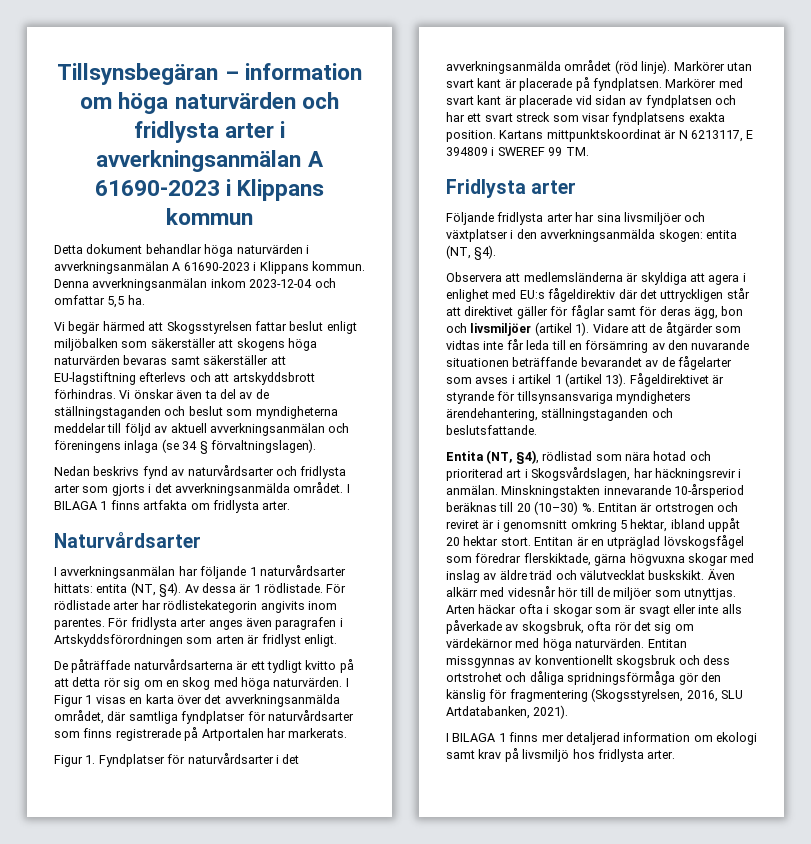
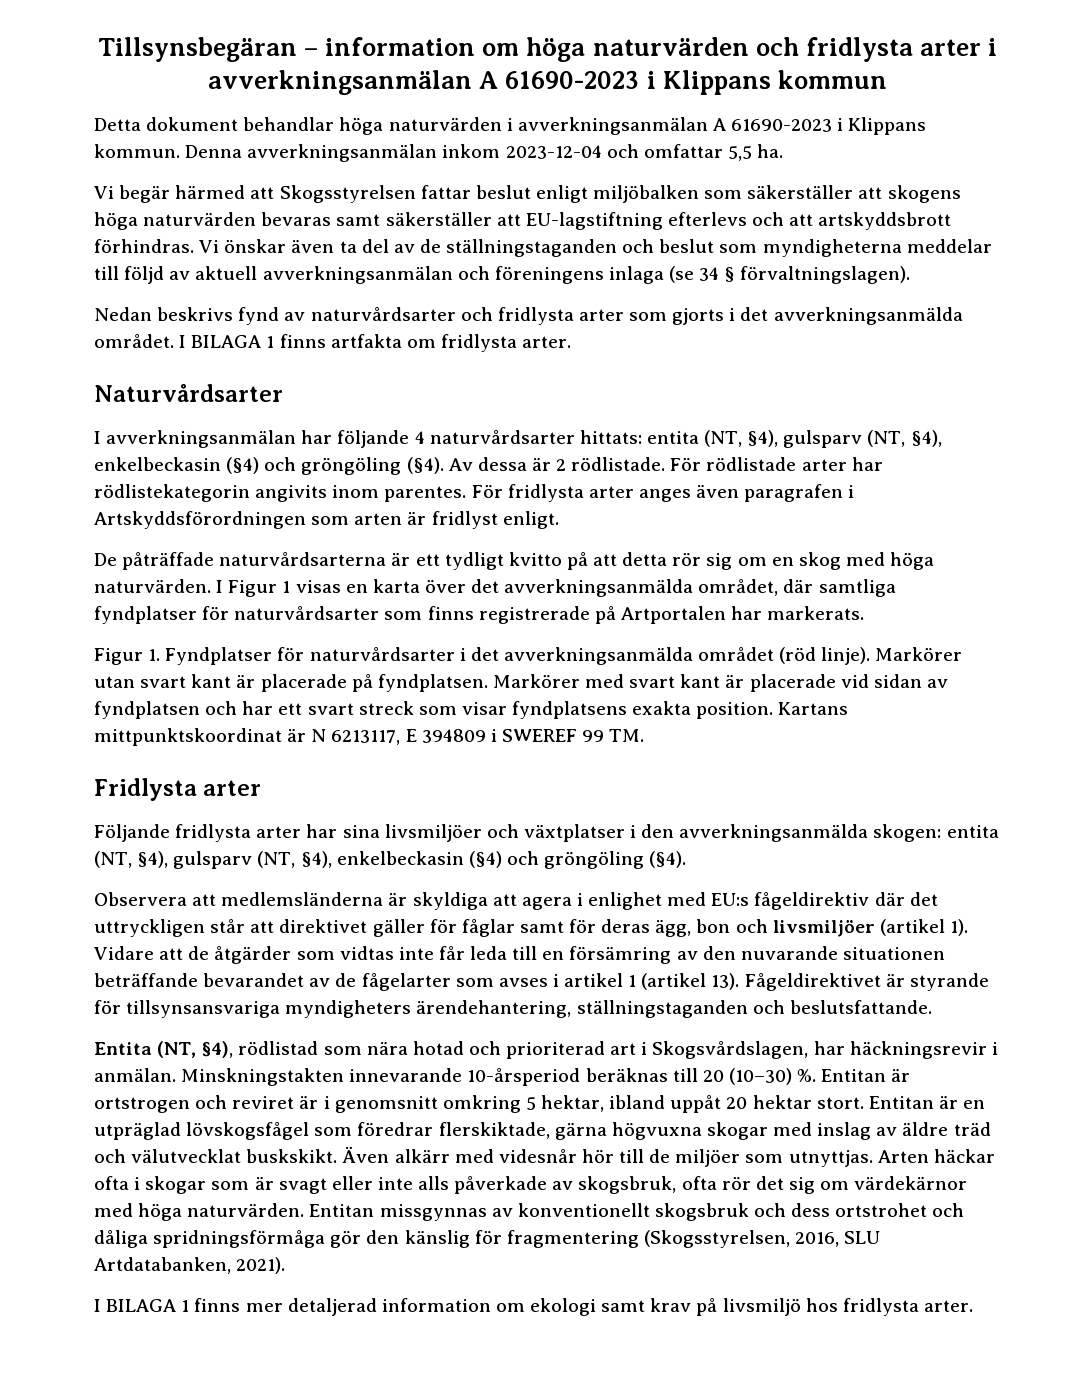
[249,567,257,576] 1 -> [414,431,425,444] 4
[159,582,182,597] §4). -> [747,430,942,448] [94,457,444,475] §4), gulsparv (NT, §4), enkelbeckasin (§4) och gröngöling (§4).
[253,584,261,593] 1 -> [556,459,567,471] 2
[474,245,497,260] §4). -> [137,851,687,869] §4), gulsparv (NT, §4), enkelbeckasin (§4) och gröngöling (§4).

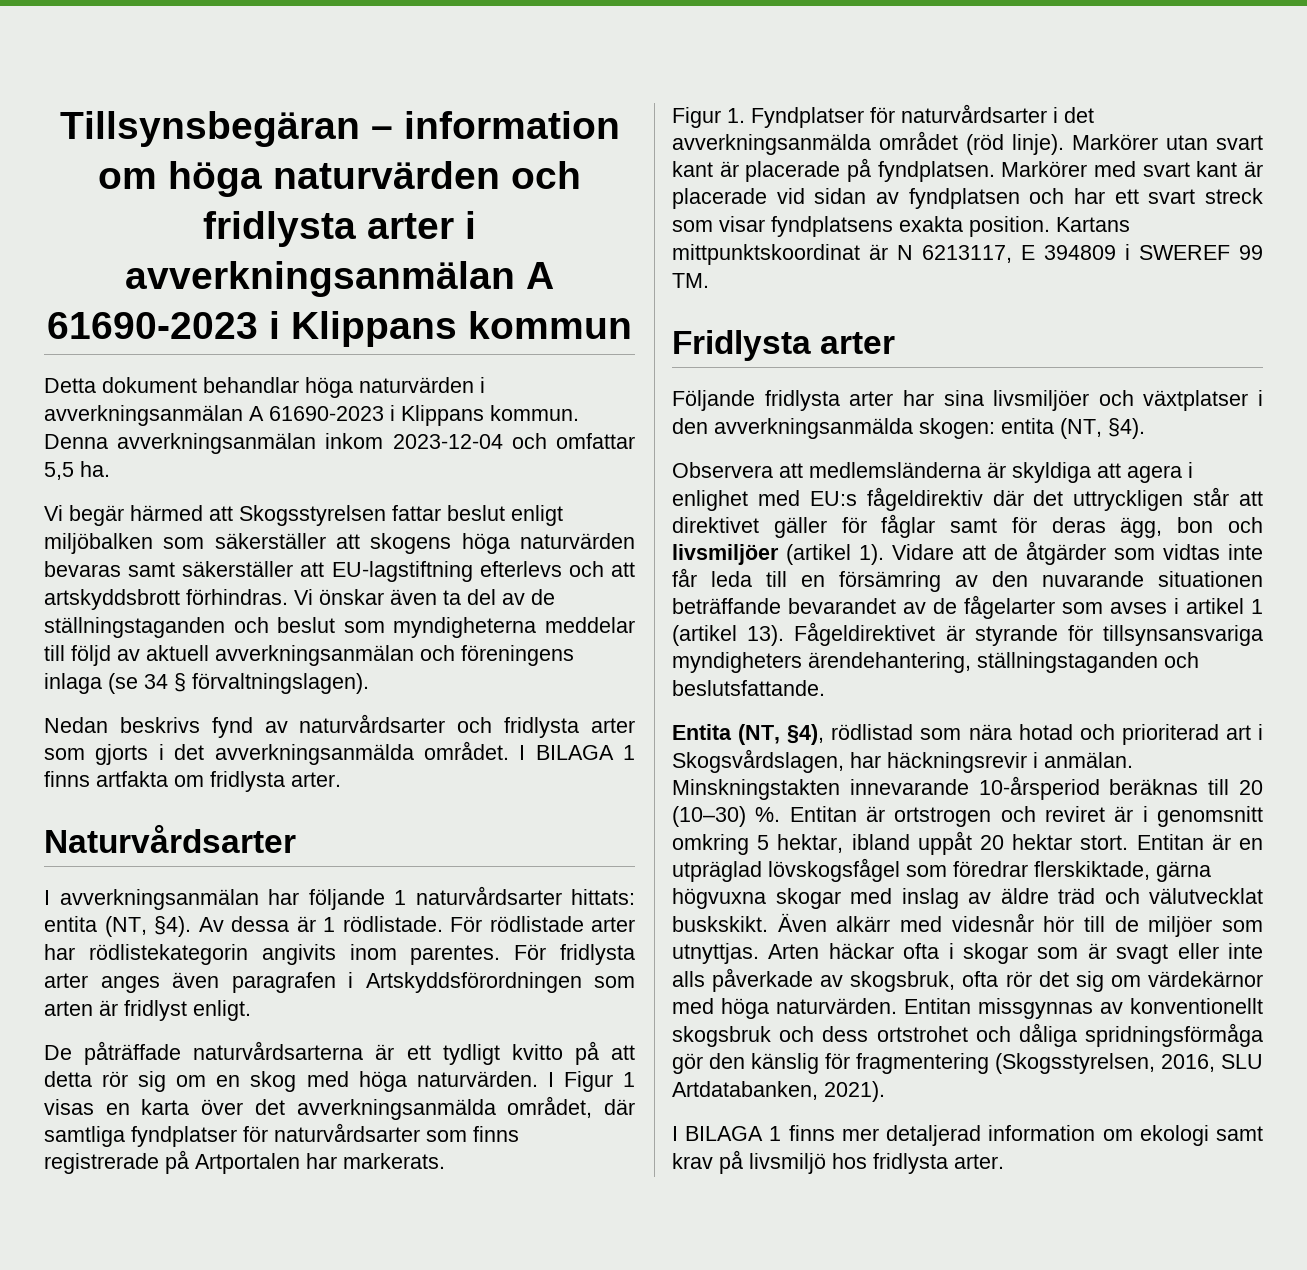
[414,431,425,444] 4 -> [394,890,406,905] 1
[747,430,942,448] [94,457,444,475] §4), gulsparv (NT, §4), enkelbeckasin (§4) och gröngöling (§4). -> [154,916,191,937] §4).
[556,459,567,471] 2 -> [323,917,335,932] 1
[137,851,687,869] §4), gulsparv (NT, §4), enkelbeckasin (§4) och gröngöling (§4). -> [1108,418,1145,439] §4).

